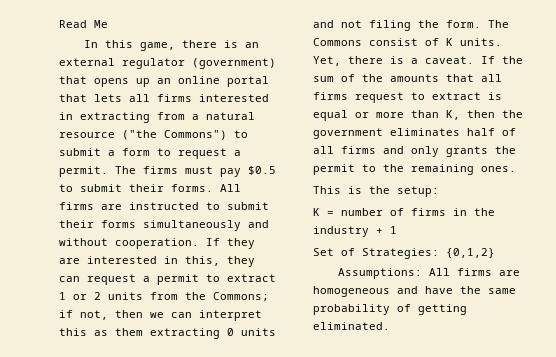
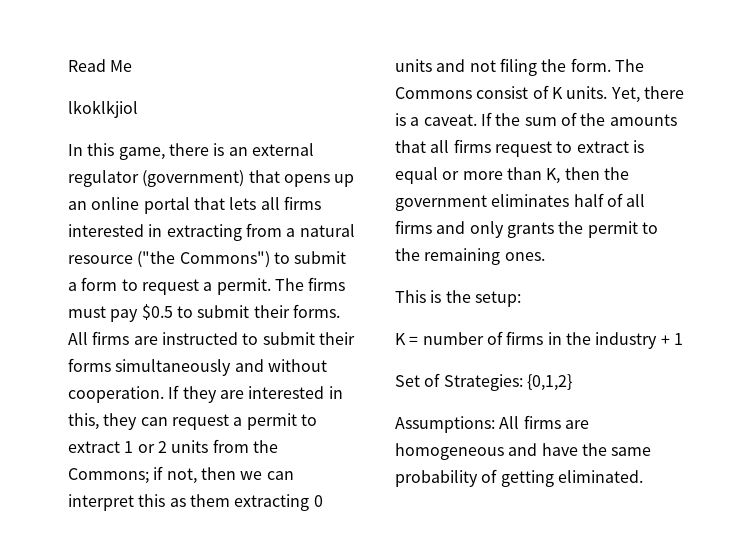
(108, 24) none -> [68,100,138,118] // lkoklkjiol

